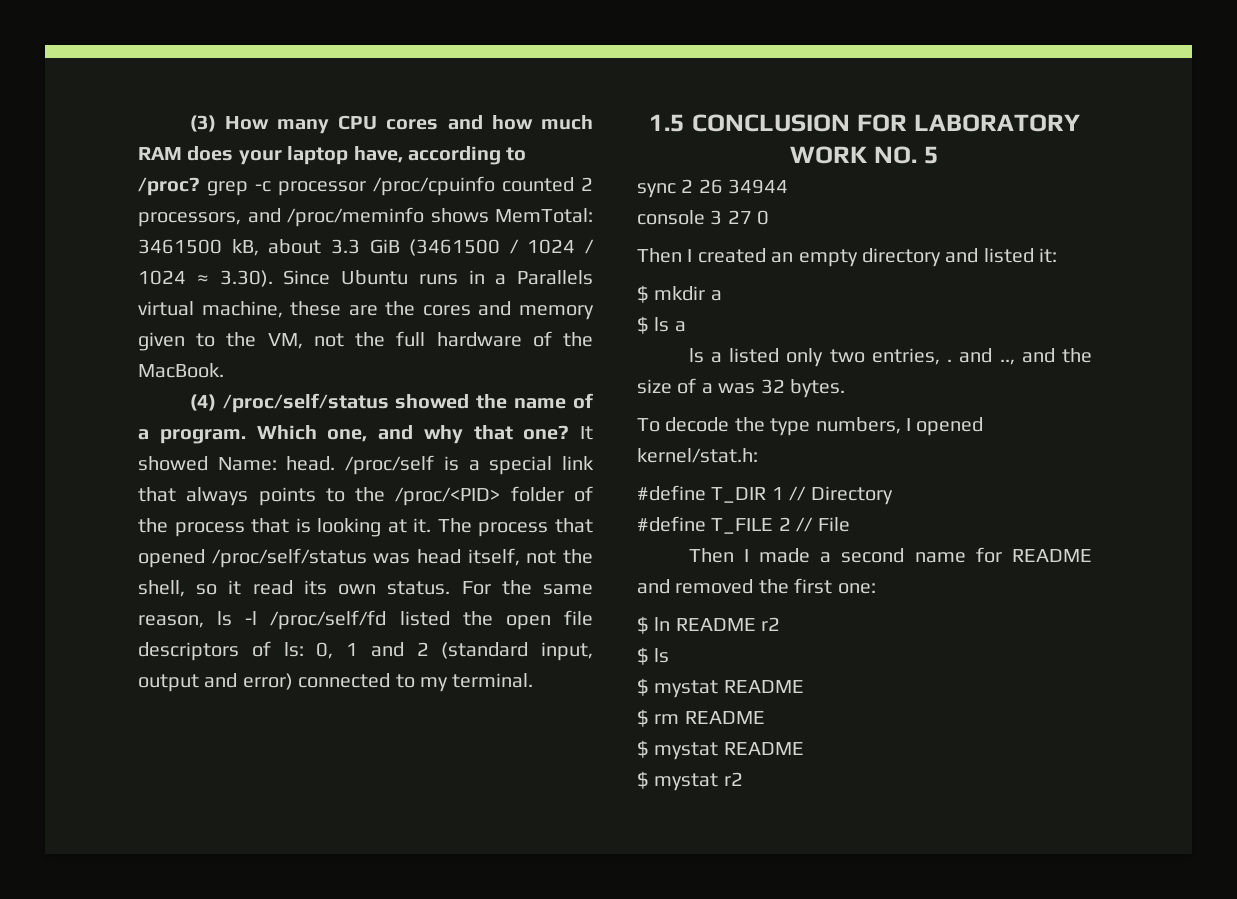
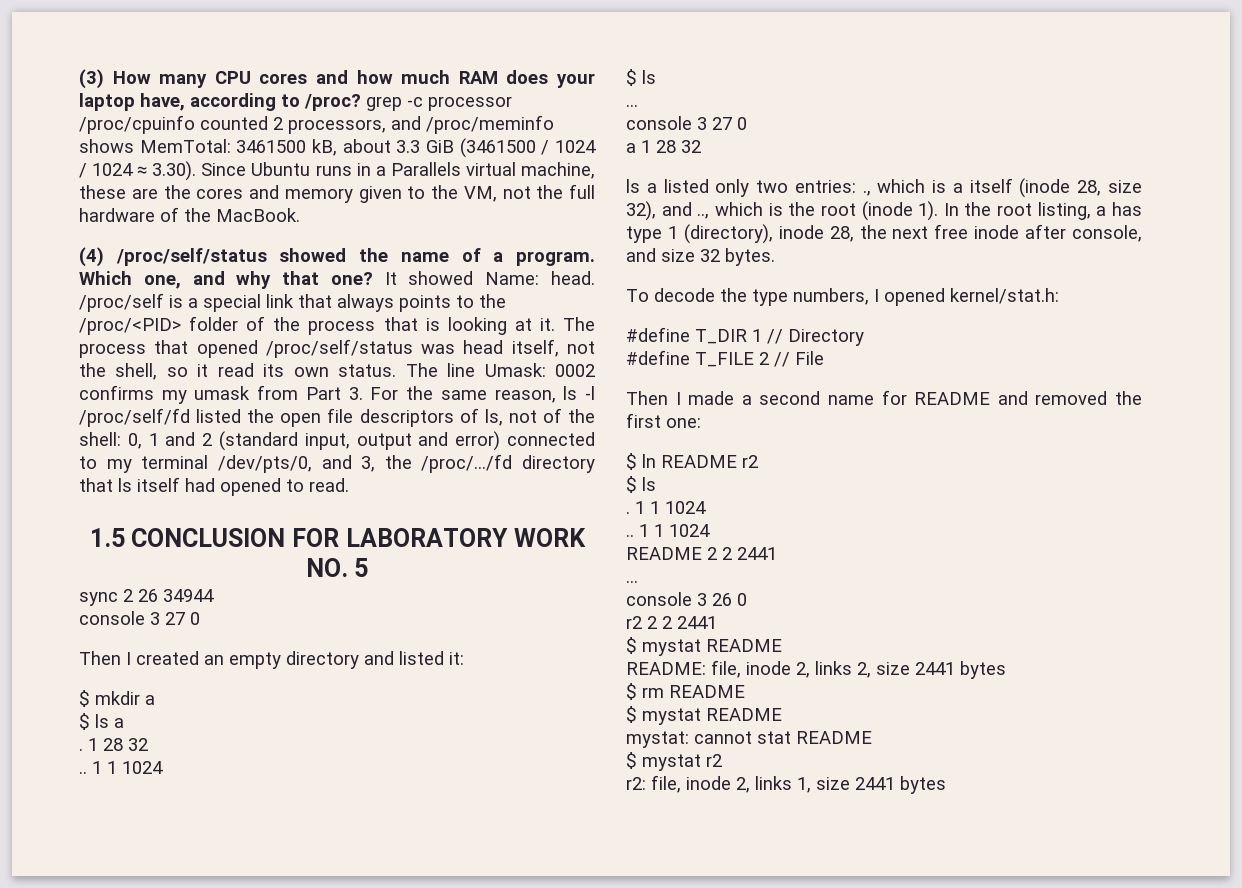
(451, 588) none -> [405,363,595,377] [79,385,363,404] The line Umask: 0002 confirms my umask from Part 3.
[283,642,304,657] ls: -> [484,408,596,426] [79,432,121,446] ls, not of the shell:
[452,673,534,688] terminal. -> [141,454,595,473] [79,477,349,496] terminal /dev/pts/0, and 3, the /proc/.../fd directory that ls itself had opened to read.
(686, 326) none -> [79,738,148,751] [79,761,163,774] [626,69,656,86] [626,104,638,107] [626,116,747,130] [626,140,701,153] // . 1 28 32 // .. 1 1 1024 // $ ls // ... // console 3 27 0 // a 1 28 32
[871,348,1092,365] [637,378,756,394] entries, . and .., and the size of a was -> [794,178,1142,198] [626,201,1143,221] [626,224,1142,244] [626,248,695,262] entries: ., which is a itself (inode 28, size 32), and .., which is the root (inode 1). In the root listing, a has type 1 (directory), inode 28, the next free inode after console, and size
[637,678,804,698] $ mystat README -> [626,501,706,514] [626,524,710,537] [626,547,777,560] [626,580,638,583] [626,592,747,606] [626,616,717,629] [626,637,782,656] [626,660,1006,679] . 1 1 1024 // .. 1 1 1024 // README 2 2 2441 // ... // console 3 26 0 // r2 2 2 2441 // $ mystat README // README: file, inode 2, links 2, size 2441 bytes
(804, 748) none -> [626,731,872,748] // mystat: cannot stat README
(743, 779) none -> [626,775,946,794] // r2: file, inode 2, links 1, size 2441 bytes

